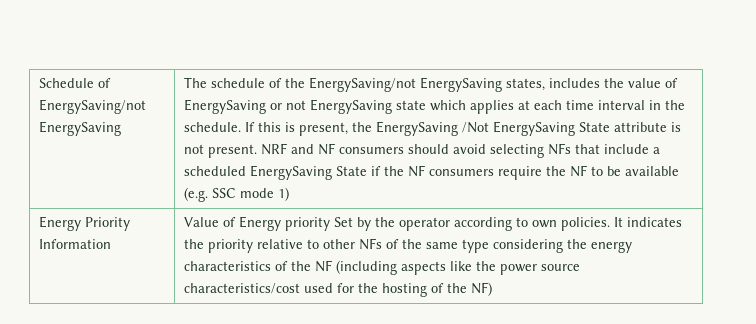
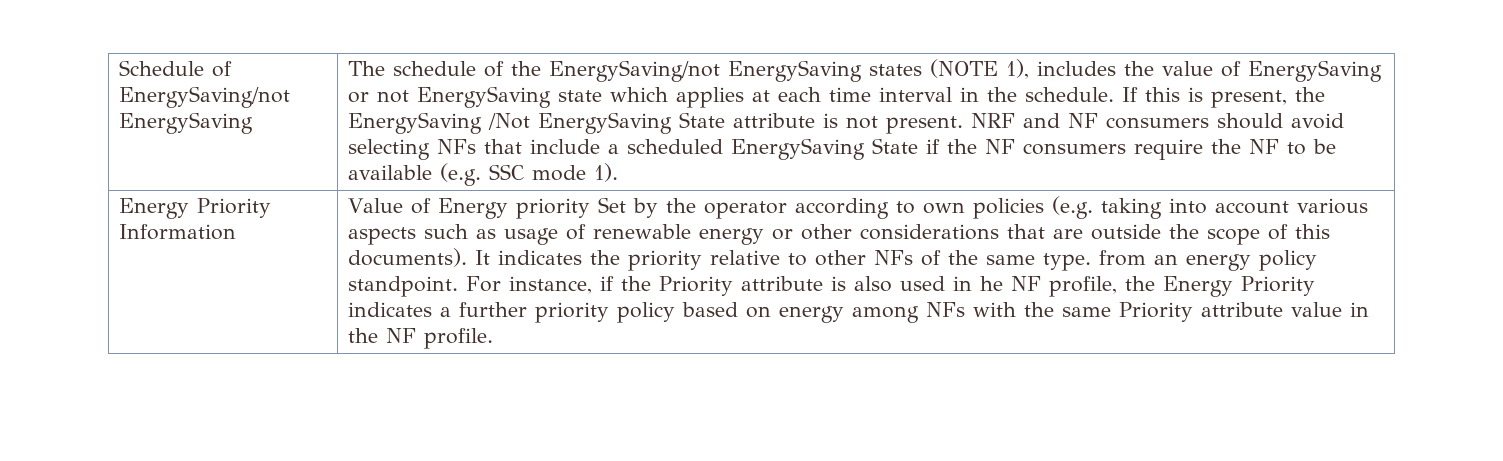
[505,78,545,91] states, -> [869,59,1030,79] states (NOTE 1),
[277,187,289,201] 1) -> [594,163,619,182] 1).
[560,217,610,231] policies. -> [973,196,1369,219] [348,224,1331,245] [348,248,468,267] policies (e.g. taking into account various aspects such as usage of renewable energy or other considerations that are outside the scope of this documents).
[461,239,632,253] [183,260,580,275] [183,282,492,297] type considering the energy characteristics of the NF (including aspects like the power source characteristics/cost used for the hosting of the NF) -> [1043,250,1318,271] [348,276,1316,297] [348,302,1370,323] [348,328,494,349] type. from an energy policy standpoint. For instance, if the Priority attribute is also used in he NF profile, the Energy Priority indicates a further priority policy based on energy among NFs with the same Priority attribute value in the NF profile.

